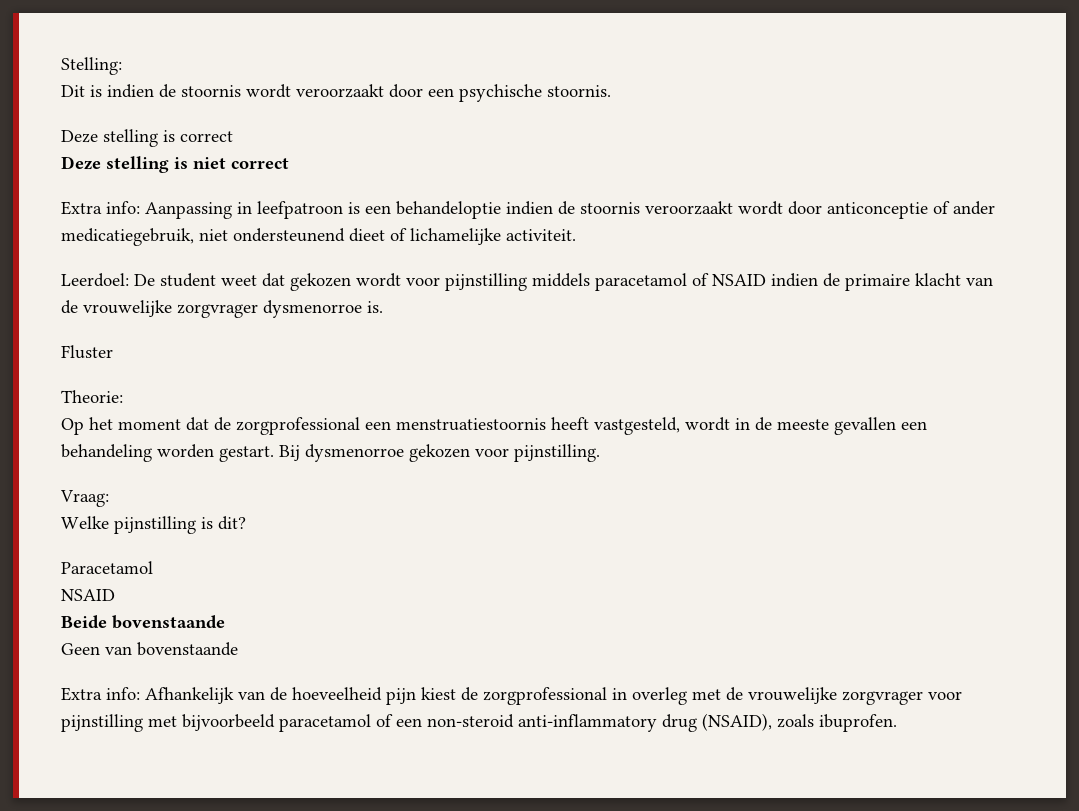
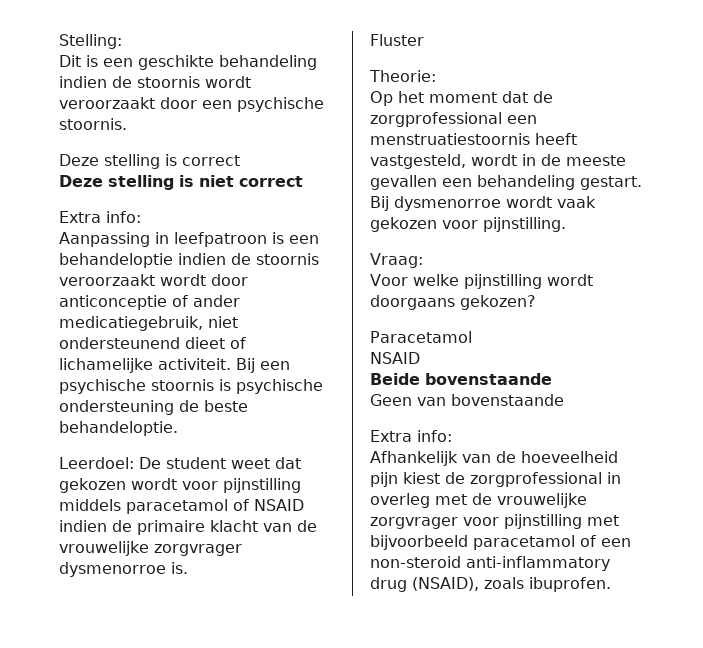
(102, 91) none -> [103,55,317,70] een geschikte behandeling
(140, 207) none -> (141, 217) //
(576, 235) none -> [236,358,290,373] [59,379,323,394] [59,400,248,415] [59,421,178,436] Bij een psychische stoornis is psychische ondersteuning de beste behandeloptie.
[157,444,214,458] worden -> (575, 182) none
(404, 453) none -> [506,196,596,208] wordt vaak
[61,516,246,534] Welke pijnstilling is dit? -> [370,274,593,289] [370,295,536,310] Voor welke pijnstilling wordt doorgaans gekozen?
(140, 693) none -> (452, 436) //

